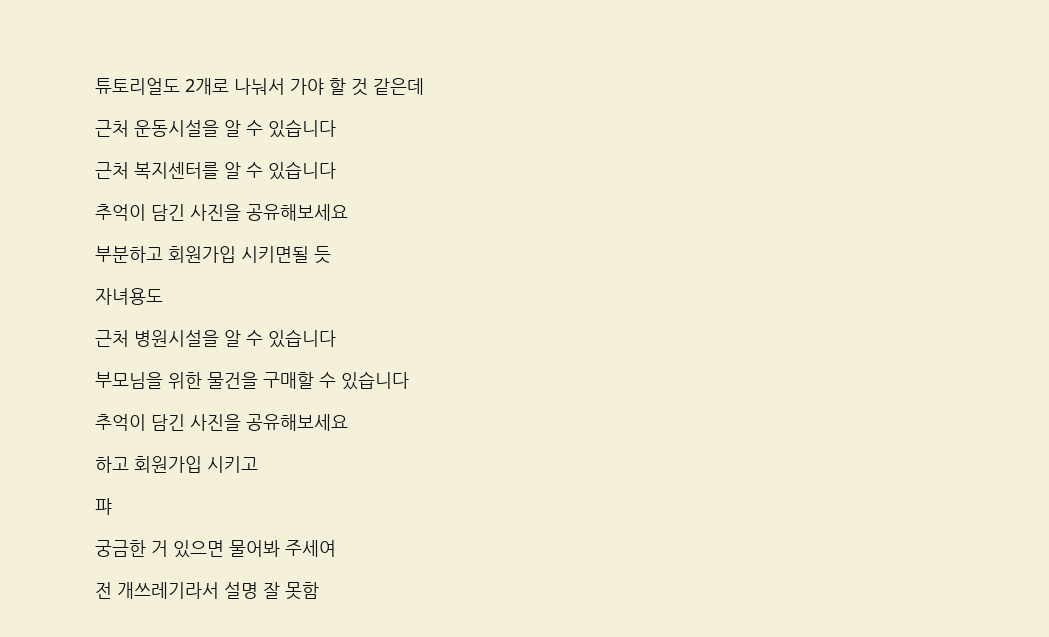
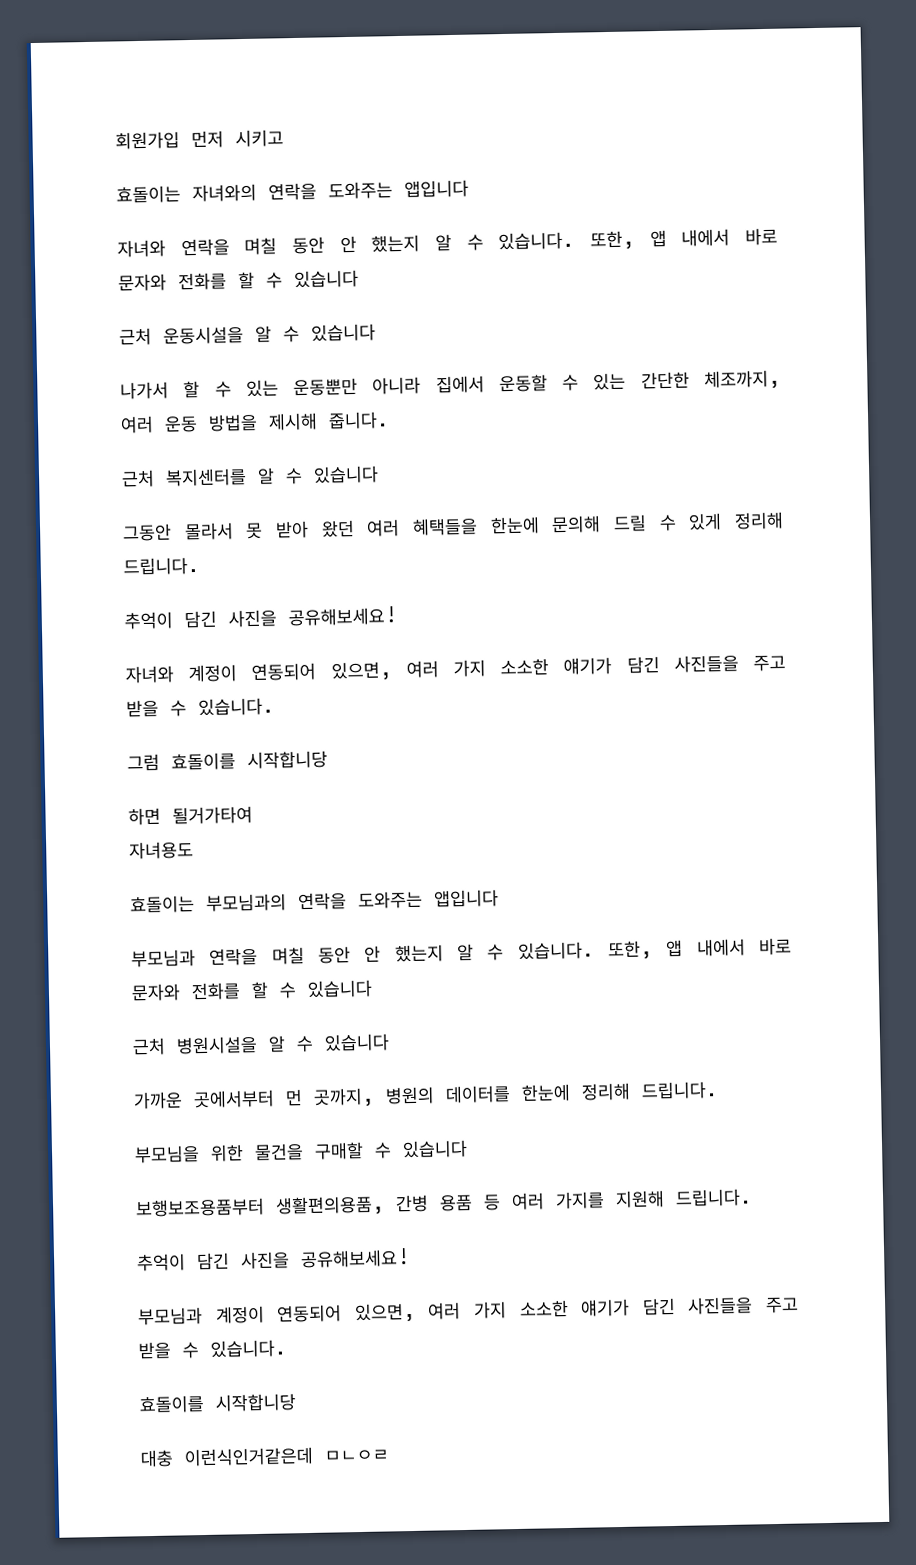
[95,78,424,96] 튜토리얼도 2개로 나눠서 가야 할 것 같은데 -> [115,129,284,150] [116,179,469,204] [117,227,778,258] [118,269,359,292] 회원가입 먼저 시키고 // 효돌이는 자녀와의 연락을 도와주는 앱입니다 // 자녀와 연락을 며칠 동안 안 했는지 알 수 있습니다. 또한, 앱 내에서 바로 문자와 전화를 할 수 있습니다
(336, 128) none -> [120,369,781,400] [120,411,390,434] // 나가서 할 수 있는 운동뿐만 아니라 집에서 운동할 수 있는 간단한 체조까지, 여러 운동 방법을 제시해 줍니다.
[95,204,348,221] [95,246,331,264] [95,288,163,305] 추억이 담긴 사진을 공유해보세요 // 부분하고 회원가입 시키면될 듯 // 자녀용도 -> [122,511,784,542] [123,556,200,576] [124,606,397,630] [125,654,786,684] [126,697,275,718] [127,750,328,772] [128,805,253,826] [129,841,194,860] [130,889,499,914] [131,937,793,968] [131,979,373,1002] 그동안 몰라서 못 받아 왔던 여러 혜택들을 한눈에 문의해 드릴 수 있게 정리해 드립니다. // 추억이 담긴 사진을 공유해보세요! // 자녀와 계정이 연동되어 있으면, 여러 가지 소소한 얘기가 담긴 사진들을 주고 받을 수 있습니다. // 그럼 효돌이를 시작합니당 // 하면 될거가타여 // 자녀용도 // 효돌이는 부모님과의 연락을 도와주는 앱입니다 // 부모님과 연락을 며칠 동안 안 했는지 알 수 있습니다. 또한, 앱 내에서 바로 문자와 전화를 할 수 있습니다
(336, 338) none -> [133,1081,719,1110] // 가까운 곳에서부터 먼 곳까지, 병원의 데이터를 한눈에 정리해 드립니다.
[95,414,348,431] [95,456,258,473] [95,498,112,515] [95,540,336,558] [95,582,319,600] 추억이 담긴 사진을 공유해보세요 // 하고 회원가입 시키고 // 퍄 // 궁금한 거 있으면 물어봐 주세여 // 전 개쓰레기라서 설명 잘 못함 -> [135,1188,753,1218] [136,1248,410,1272] [138,1296,800,1326] [138,1339,287,1360] [139,1393,297,1414] [140,1446,390,1468] 보행보조용품부터 생활편의용품, 간병 용품 등 여러 가지를 지원해 드립니다. // 추억이 담긴 사진을 공유해보세요! // 부모님과 계정이 연동되어 있으면, 여러 가지 소소한 얘기가 담긴 사진들을 주고 받을 수 있습니다. // 효돌이를 시작합니당 // 대충 이런식인거같은데 ㅁㄴㅇㄹ

